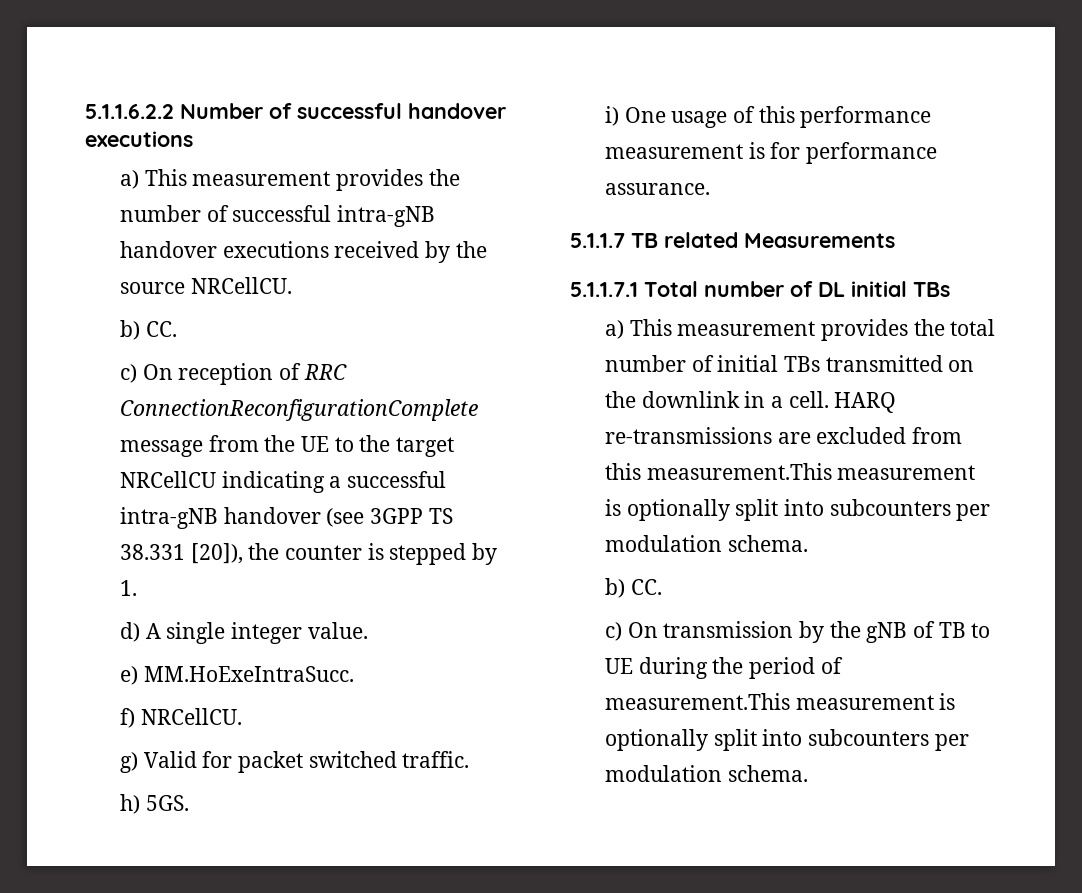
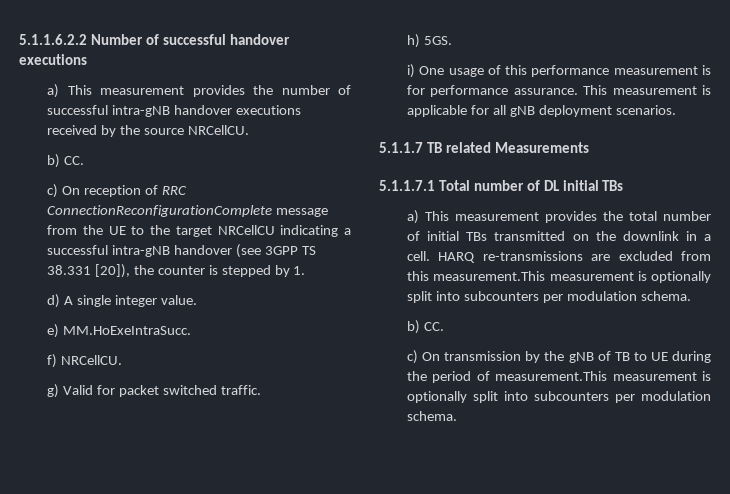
(711, 189) none -> [583,85,711,95] [407,105,676,117] This measurement is applicable for all gNB deployment scenarios.

